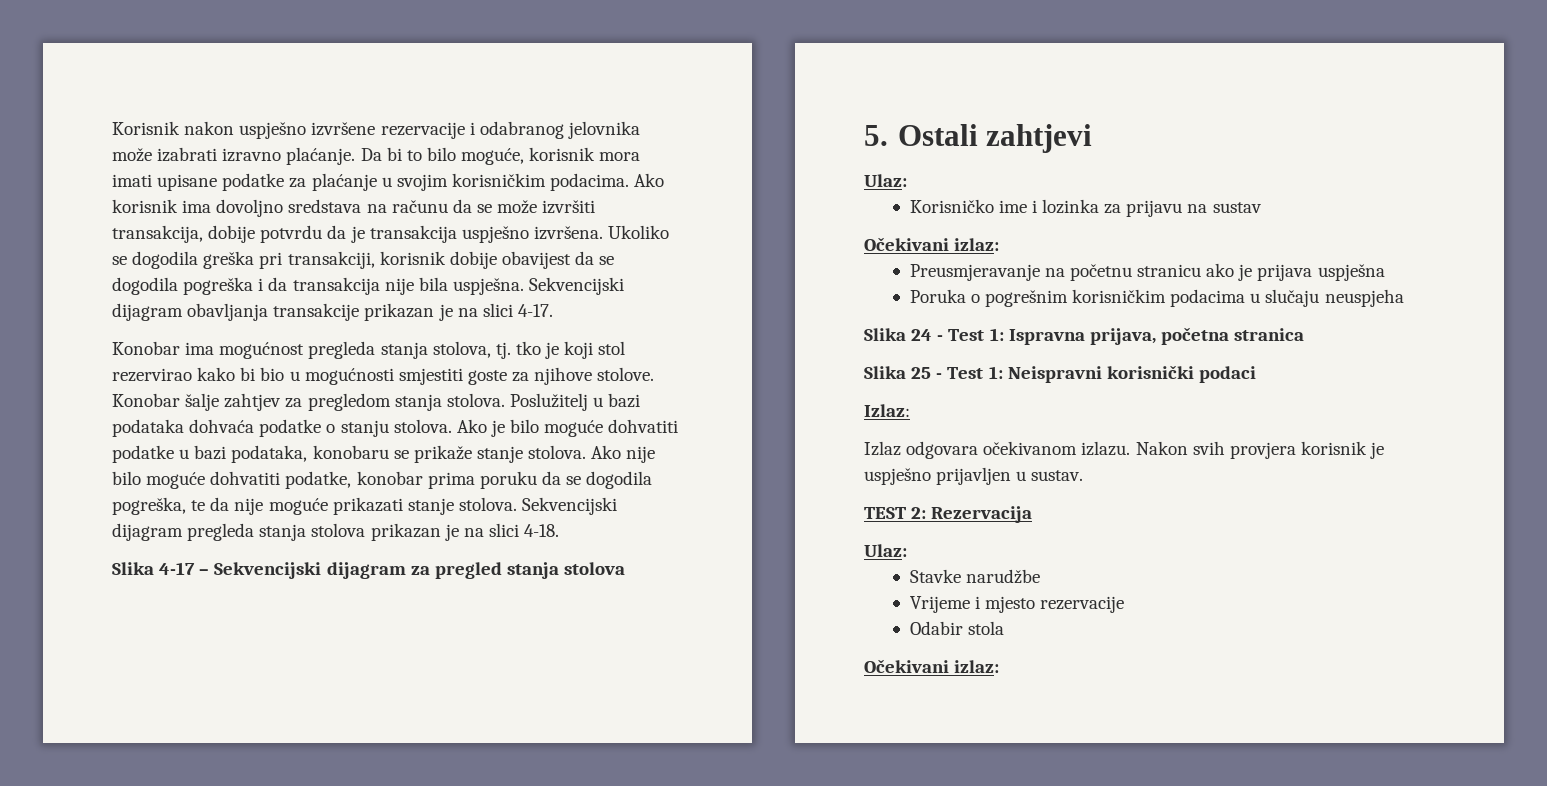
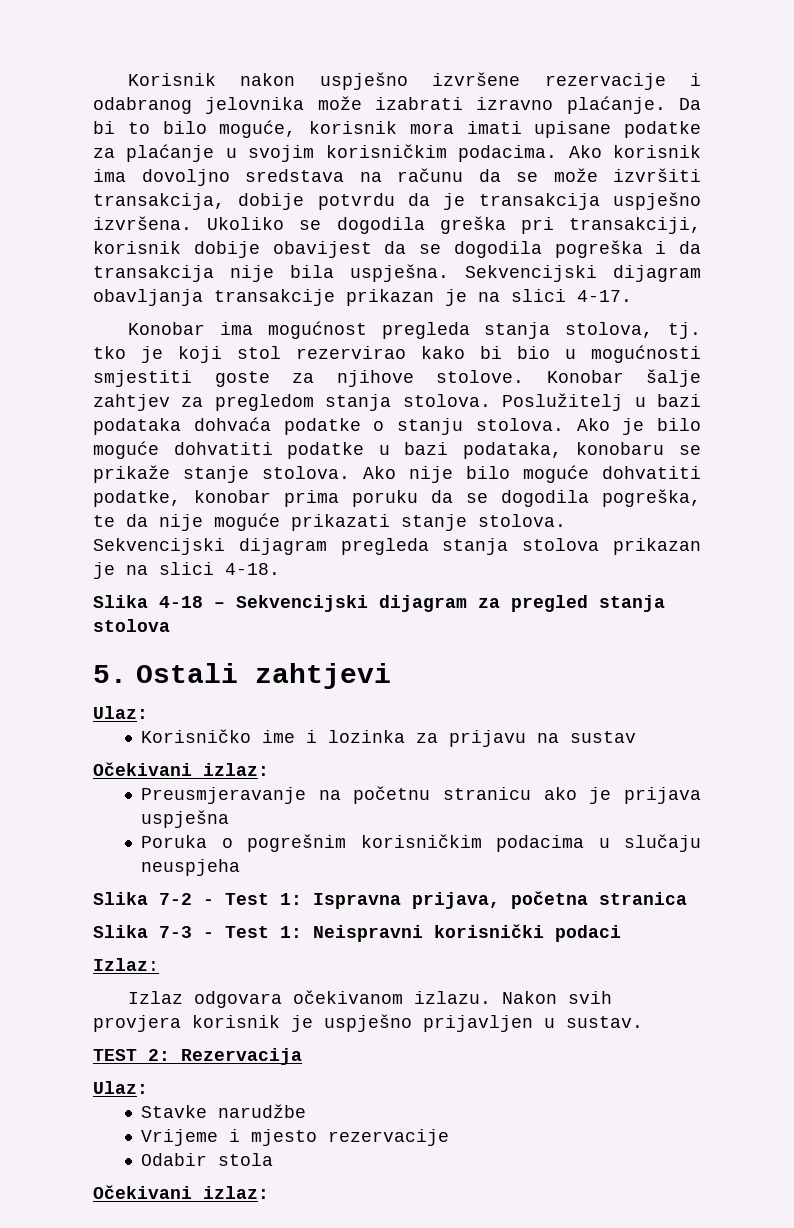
[159,562,196,575] 4-17 -> [159,596,203,608] 4-18
[911,329,933,341] 24 -> [159,893,192,905] 7-2
[911,367,932,379] 25 -> [159,926,192,938] 7-3

